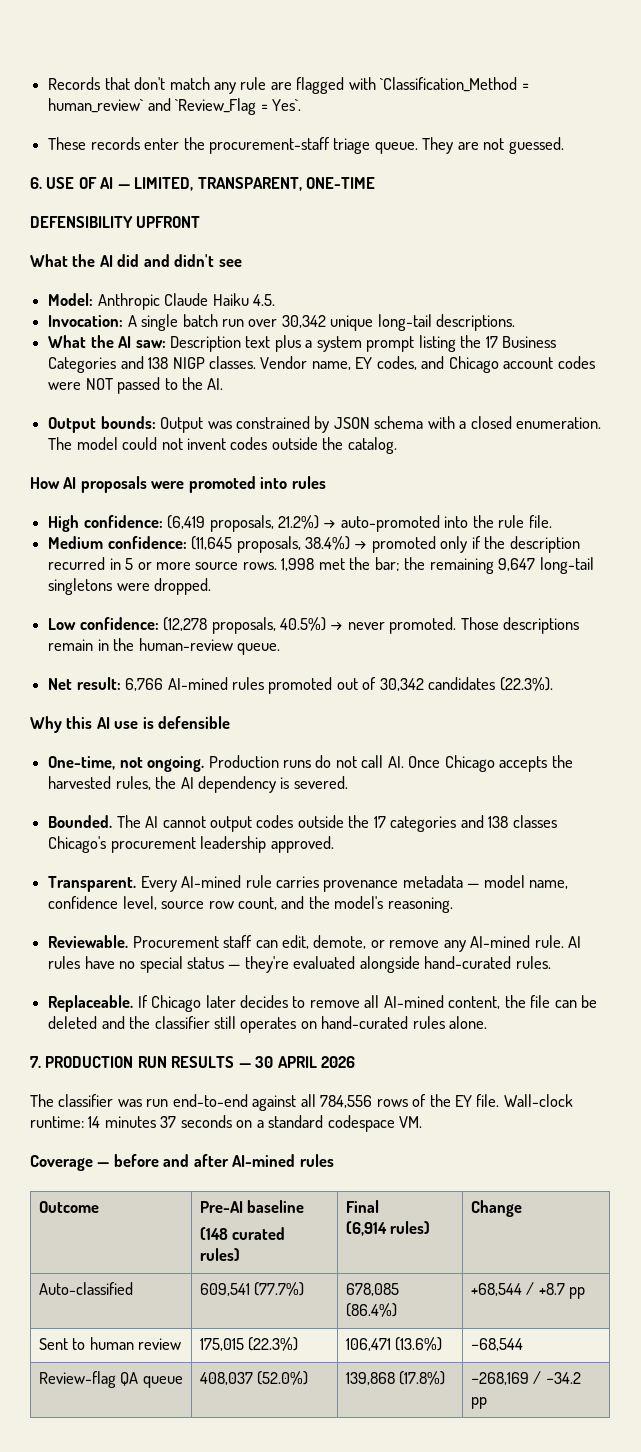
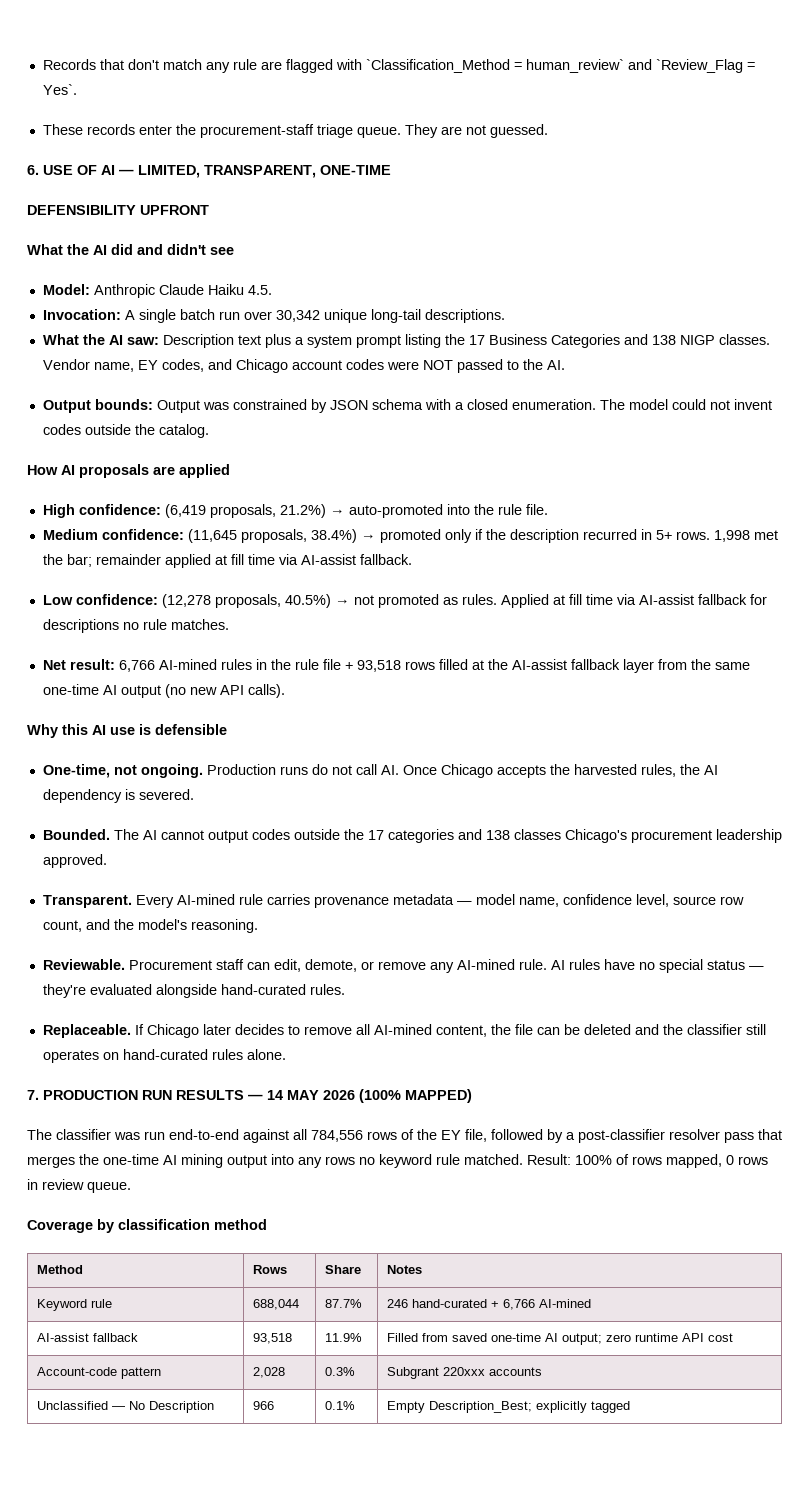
[151,476,326,493] were promoted into rules -> [153,464,230,478] are applied
[125,558,239,570] 5 or more source -> [655,530,672,540] 5+
[404,557,594,574] [48,578,212,595] the remaining 9,647 long-tail singletons were dropped. -> [95,554,412,568] remainder applied at fill time via AI-assist fallback.
[347,617,580,634] [48,638,280,655] never promoted. Those descriptions remain in the human-review queue. -> [353,594,767,608] [42,619,229,633] not promoted as rules. Applied at fill time via AI-assist fallback for descriptions no rule matches.
[268,677,553,694] promoted out of 30,342 candidates (22.3%). -> [255,659,750,673] [42,684,285,698] in the rule file + 93,518 rows filled at the AI-assist fallback layer from the same one-time AI output (no new API calls).
[255,1056,317,1068] 30 APRIL -> [267,1090,319,1100] 14 MAY
(356, 1062) none -> [359,1089,472,1103] (100% MAPPED)
[476,1094,573,1107] [30,1115,423,1132] [30,1154,334,1171] [38,1201,99,1213] [199,1200,305,1213] [199,1227,286,1240] [199,1248,240,1261] [345,1200,379,1213] [345,1221,431,1236] [470,1200,522,1217] [38,1282,133,1295] [199,1282,305,1296] [345,1283,399,1296] [345,1303,397,1317] [470,1282,586,1299] [38,1337,182,1350] [199,1337,299,1351] [345,1337,443,1351] [470,1338,523,1351] [38,1371,183,1388] [199,1371,309,1385] [345,1371,446,1385] [470,1371,581,1385] [470,1397,487,1409] file. Wall-clock runtime: 14 minutes 37 seconds on a standard codespace VM. // Coverage — before and after AI-mined rules // Outcome | Pre-AI baseline // (148 curated rules) | Final // (6,914 rules) | Change // Auto-classified | 609,541 (77.7%) | 678,085 (86.4%) | +68,544 / +8.7 pp // Sent to human review | 175,015 (22.3%) | 106,471 (13.6%) | −68,544 // Review-flag QA queue | 408,037 (52.0%) | 139,868 (17.8%) | −268,169 / −34.2 pp -> [465,1129,782,1143] [27,1154,768,1168] [27,1179,131,1193] [27,1219,267,1233] [36,1265,83,1274] [252,1265,287,1274] [324,1265,361,1274] [386,1265,422,1274] [36,1299,112,1311] [252,1299,299,1310] [324,1299,362,1308] [386,1299,591,1310] [36,1333,138,1342] [252,1333,292,1344] [324,1333,362,1342] [386,1333,733,1345] [36,1367,161,1379] [252,1367,285,1378] [324,1367,355,1376] [386,1367,542,1379] [36,1401,214,1413] [252,1401,274,1410] [324,1401,355,1410] [386,1401,630,1413] file, followed by a post-classifier resolver pass that merges the one-time AI mining output into any rows no keyword rule matched. Result: 100% of rows mapped, 0 rows in review queue. // Coverage by classification method // Method | Rows | Share | Notes // Keyword rule | 688,044 | 87.7% | 246 hand-curated + 6,766 AI-mined // AI-assist fallback | 93,518 | 11.9% | Filled from saved one-time AI output; zero runtime API cost // Account-code pattern | 2,028 | 0.3% | Subgrant 220xxx accounts // Unclassified — No Description | 966 | 0.1% | Empty Description_Best; explicitly tagged

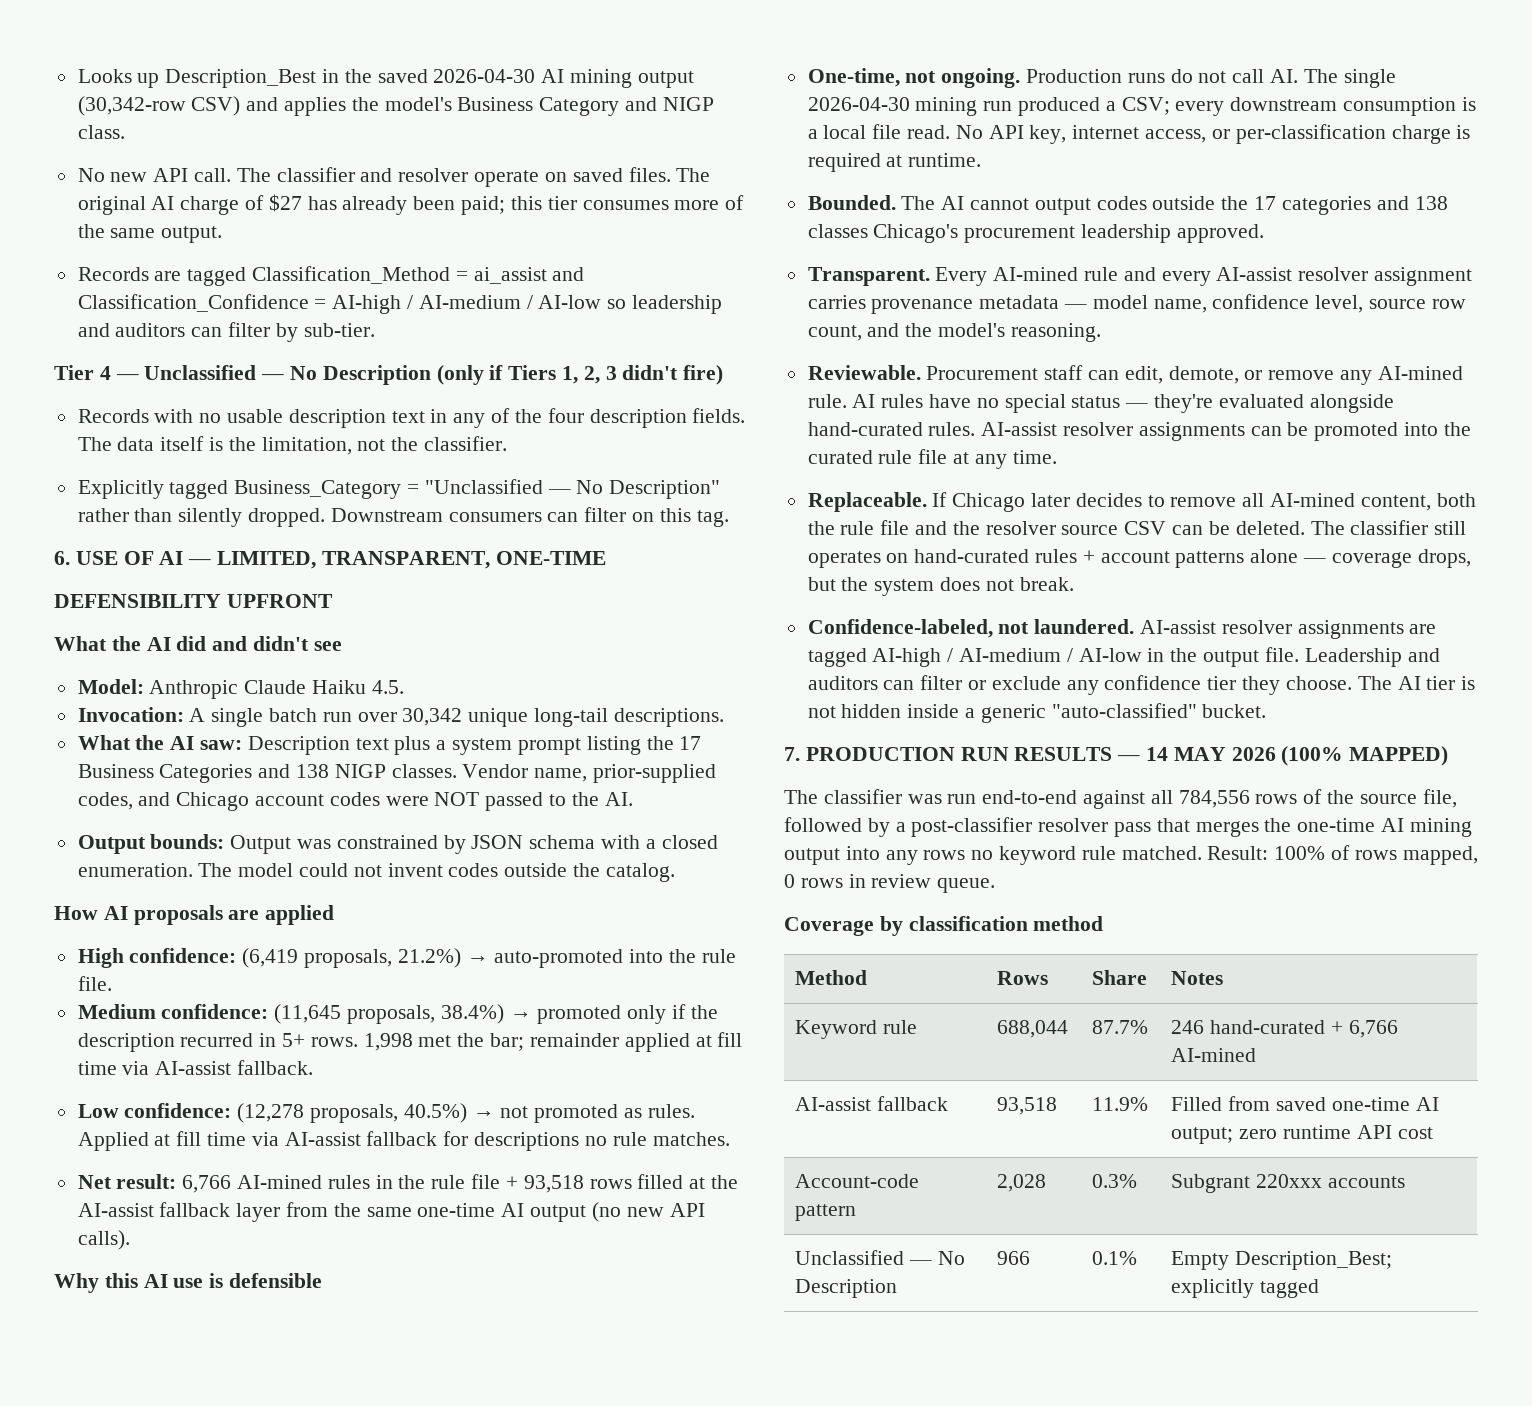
[42,59,755,73] [42,84,77,95] [42,124,548,138] Records that don't match any rule are flagged with `Classification_Method = human_review` and `Review_Flag = Yes`. // These records enter the procurement-staff triage queue. They are not guessed. -> [77,69,694,88] [77,96,714,116] [77,125,125,139] [77,167,711,187] [77,194,745,215] [77,224,223,243] [77,266,585,286] [77,294,723,314] [77,322,375,342] [54,365,724,385] [77,408,746,428] [77,436,508,455] [77,479,721,499] [77,507,729,527] Looks up Description_Best in the saved 2026-04-30 AI mining output (30,342-row CSV) and applies the model's Business Category and NIGP class. // No new API call. The classifier and resolver operate on saved files. The original AI charge of $27 has already been paid; this tier consumes more of the same output. // Records are tagged Classification_Method = ai_assist and Classification_Confidence = AI-high / AI-medium / AI-low so leadership and auditors can filter by sub-tier. // Tier 4 — Unclassified — No Description (only if Tiers 1, 2, 3 didn't fire) // Records with no usable description text in any of the four description fields. The data itself is the limitation, not the classifier. // Explicitly tagged Business_Category = "Unclassified — No Description" rather than silently dropped. Downstream consumers can filter on this tag.
[137,360,158,370] EY -> [593,764,717,783] prior-supplied
[402,764,718,778] [42,789,194,803] Once Chicago accepts the harvested rules, the AI dependency is severed. -> [1303,69,1396,88] [807,97,1476,116] [807,124,1471,144] [807,153,982,172] The single 2026-04-30 mining run produced a CSV; every downstream consumption is a local file read. No API key, internet access, or per-classification charge is required at runtime.
(263, 899) none -> [1123,267,1473,286] and every AI-assist resolver assignment
(345, 989) none -> [981,422,1471,441] [807,449,1057,469] AI-assist resolver assignments can be promoted into the curated rule file at any time.
[490,1024,683,1035] the file can be deleted and the -> [1436,493,1476,507] [807,520,1345,535] both the rule file and the resolver source CSV can be deleted. The
[246,1049,286,1060] alone. -> [1082,549,1471,568] [807,577,1074,596] [807,619,1437,639] [807,647,1440,667] [807,675,1476,695] [807,703,1267,723] + account patterns alone — coverage drops, but the system does not break. // Confidence-labeled, not laundered. AI-assist resolver assignments are tagged AI-high / AI-medium / AI-low in the output file. Leadership and auditors can filter or exclude any confidence tier they choose. The AI tier is not hidden inside a generic "auto-classified" bucket.
[441,1130,461,1140] EY -> [1359,794,1417,804] source

